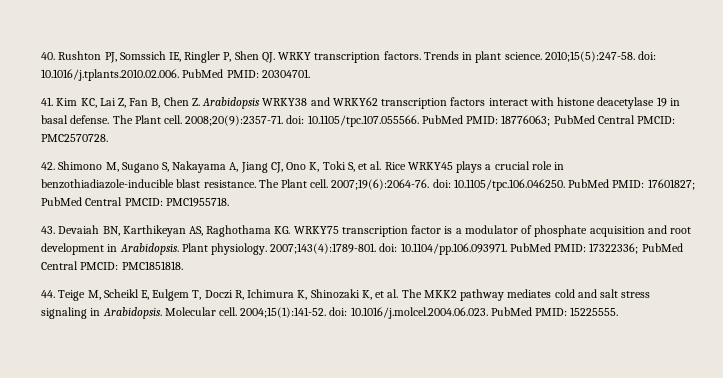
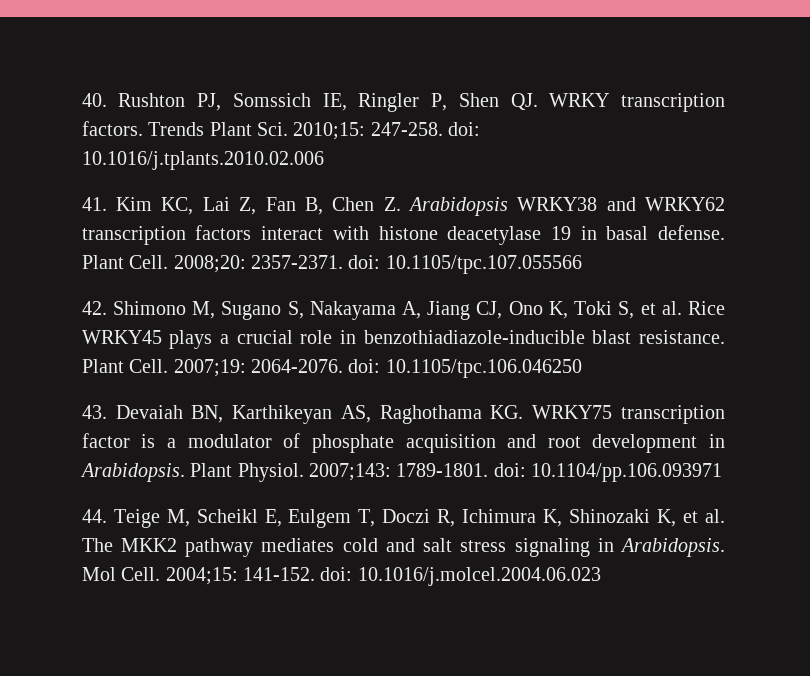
[462,51,657,63] [41,69,310,81] in plant science. 2010;15(5):247-58. doi: 10.1016/j.tplants.2010.02.006. PubMed PMID: 20304701. -> [209,122,481,140] [81,151,324,170] Plant Sci. 2010;15: 247-258. doi: 10.1016/j.tplants.2010.02.006
[112,115,676,127] [41,134,109,142] The Plant cell. 2008;20(9):2357-71. doi: 10.1105/tpc.107.055566. PubMed PMID: 18776063; PubMed Central PMCID: PMC2570728. -> [81,255,582,274] Plant Cell. 2008;20: 2357-2371. doi: 10.1105/tpc.107.055566
[258,179,695,191] [41,197,229,207] The Plant cell. 2007;19(6):2064-76. doi: 10.1105/tpc.106.046250. PubMed PMID: 17601827; PubMed Central PMCID: PMC1955718. -> [81,359,582,378] Plant Cell. 2007;19: 2064-2076. doi: 10.1105/tpc.106.046250
[210,243,683,255] [41,261,183,270] physiology. 2007;143(4):1789-801. doi: 10.1104/pp.106.093971. PubMed PMID: 17322336; PubMed Central PMCID: PMC1851818. -> [237,463,723,482] Physiol. 2007;143: 1789-1801. doi: 10.1104/pp.106.093971
[164,307,619,319] Molecular cell. 2004;15(1):141-52. doi: 10.1016/j.molcel.2004.06.023. PubMed PMID: 15225555. -> [81,567,601,586] Mol Cell. 2004;15: 141-152. doi: 10.1016/j.molcel.2004.06.023

